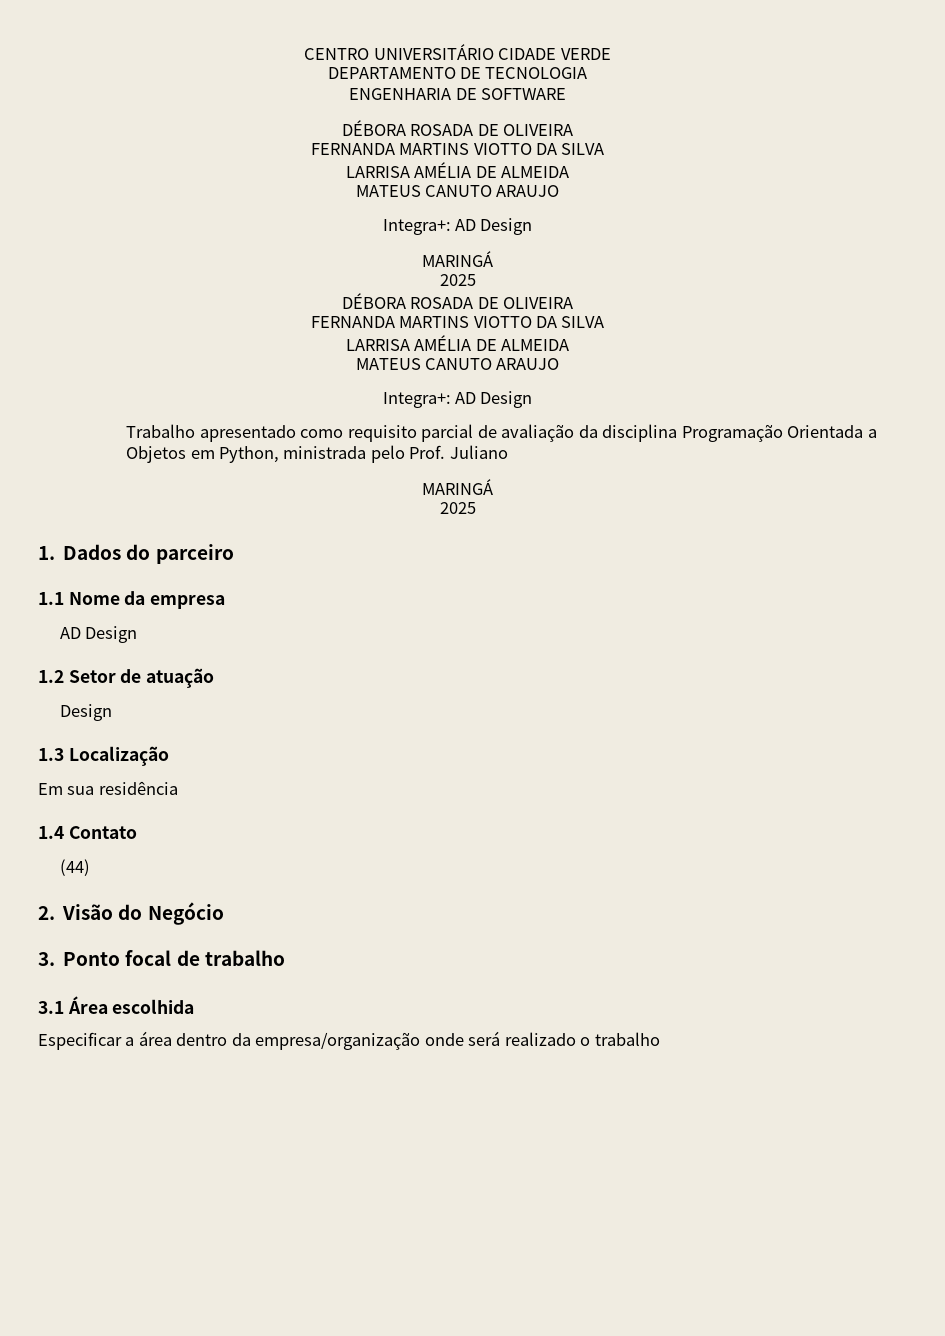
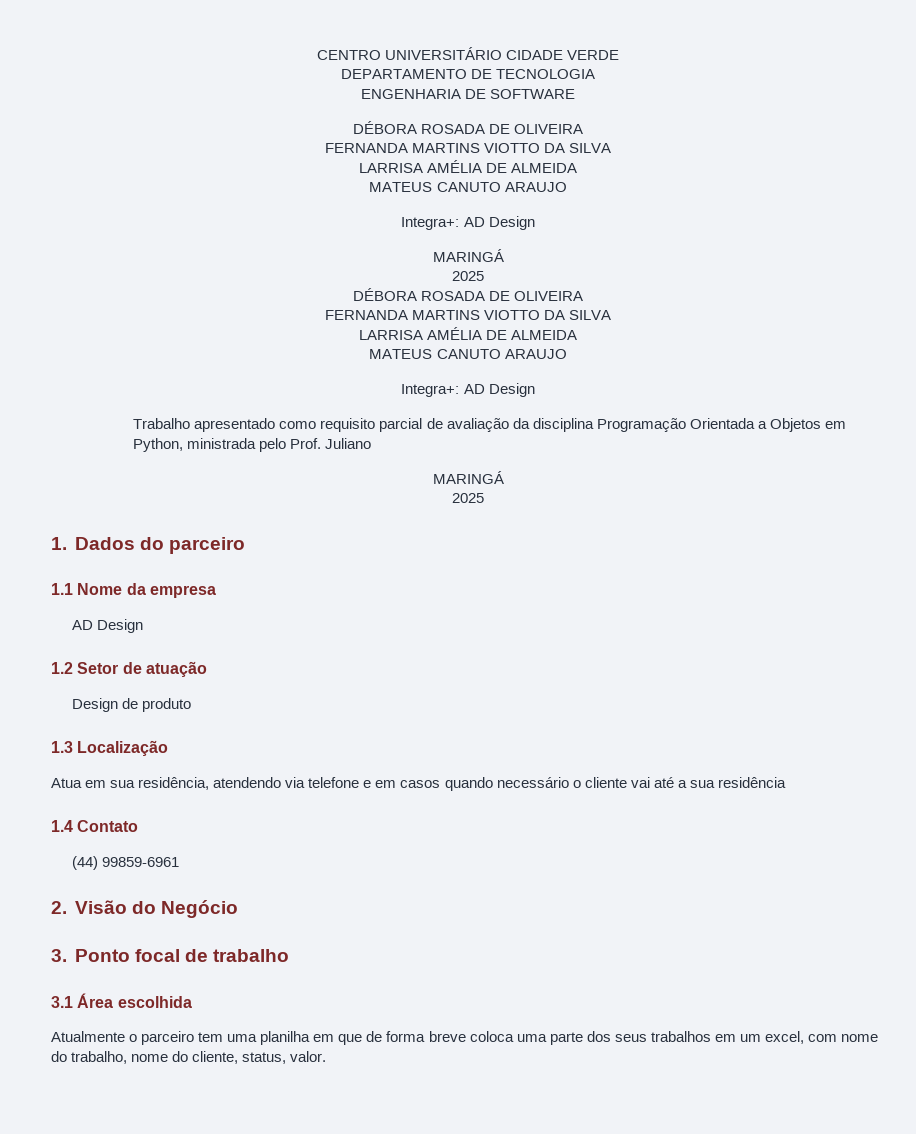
(113, 712) none -> [121,698,191,712] de produto
[38,783,63,795] Em -> [51,777,687,791] Atua em sua residência, atendendo via telefone e em casos quando necessário o cliente vai até a
(91, 867) none -> [101,857,179,867] 99859-6961
[38,1031,660,1050] Especificar a área dentro da empresa/organização onde será realizado o trabalho -> [51,1031,879,1045] [51,1051,327,1064] Atualmente o parceiro tem uma planilha em que de forma breve coloca uma parte dos seus trabalhos em um excel, com nome do trabalho, nome do cliente, status, valor.

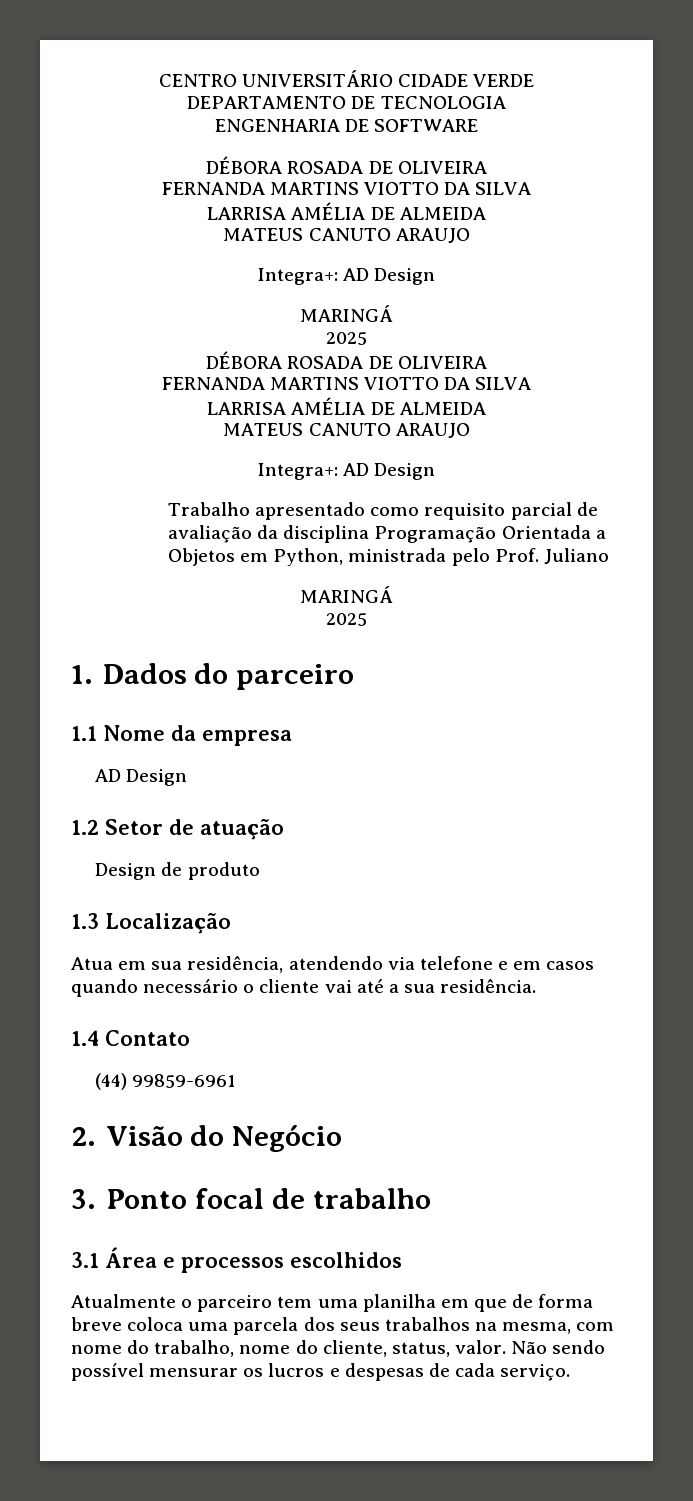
[717,777,786,788] residência -> [440,979,537,993] residência.
[117,996,192,1008] escolhida -> [163,1252,402,1273] e processos escolhidos
[549,1032,583,1045] parte -> [233,1317,299,1335] parcela
[714,1031,804,1044] em um excel, -> [474,1322,572,1334] na mesma,
(327, 1056) none -> [511,1340,606,1354] [71,1363,571,1381] Não sendo possível mensurar os lucros e despesas de cada serviço.

